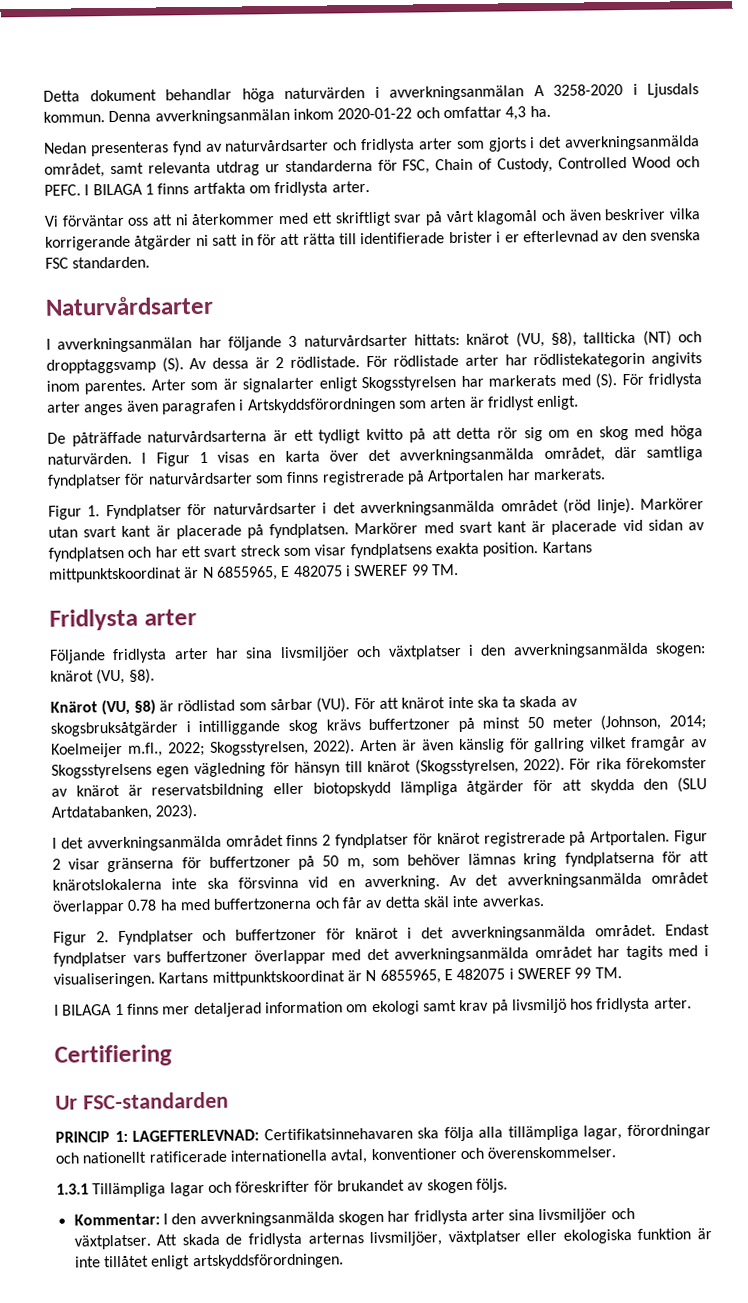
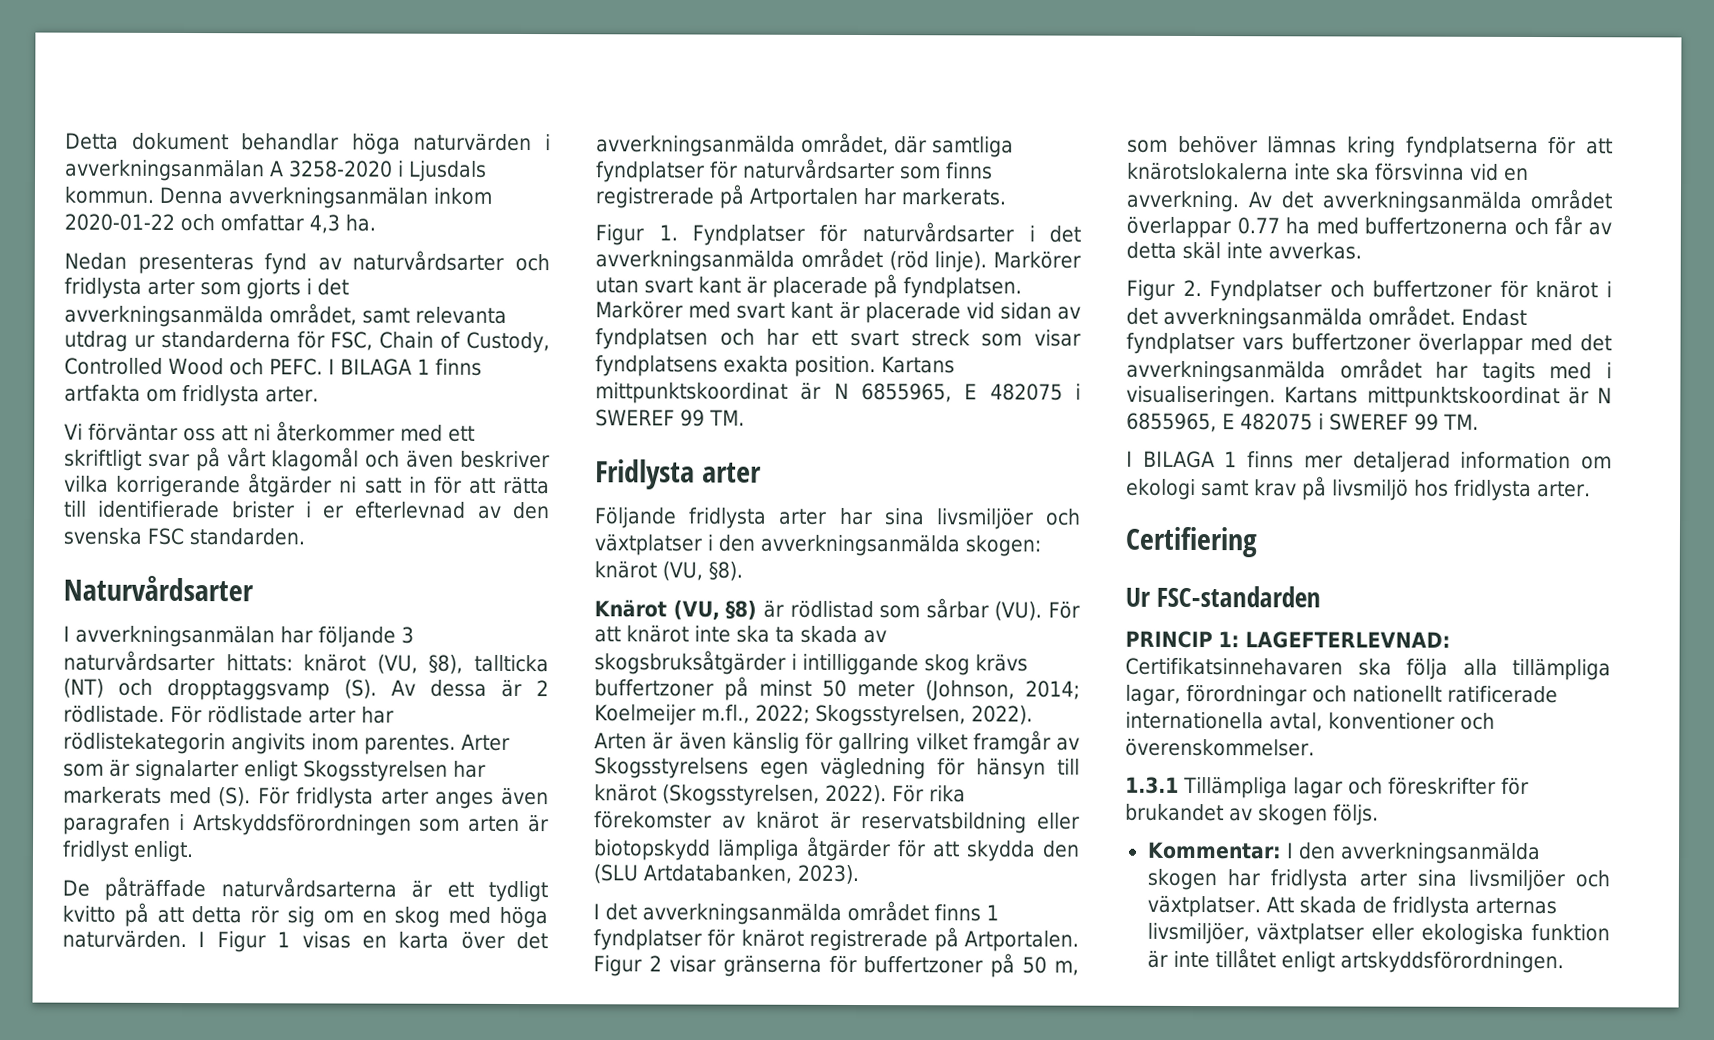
[322,834,332,846] 2 -> [986,904,999,921] 1
[127,899,158,911] 0.78 -> [1236,217,1280,235] 0.77

